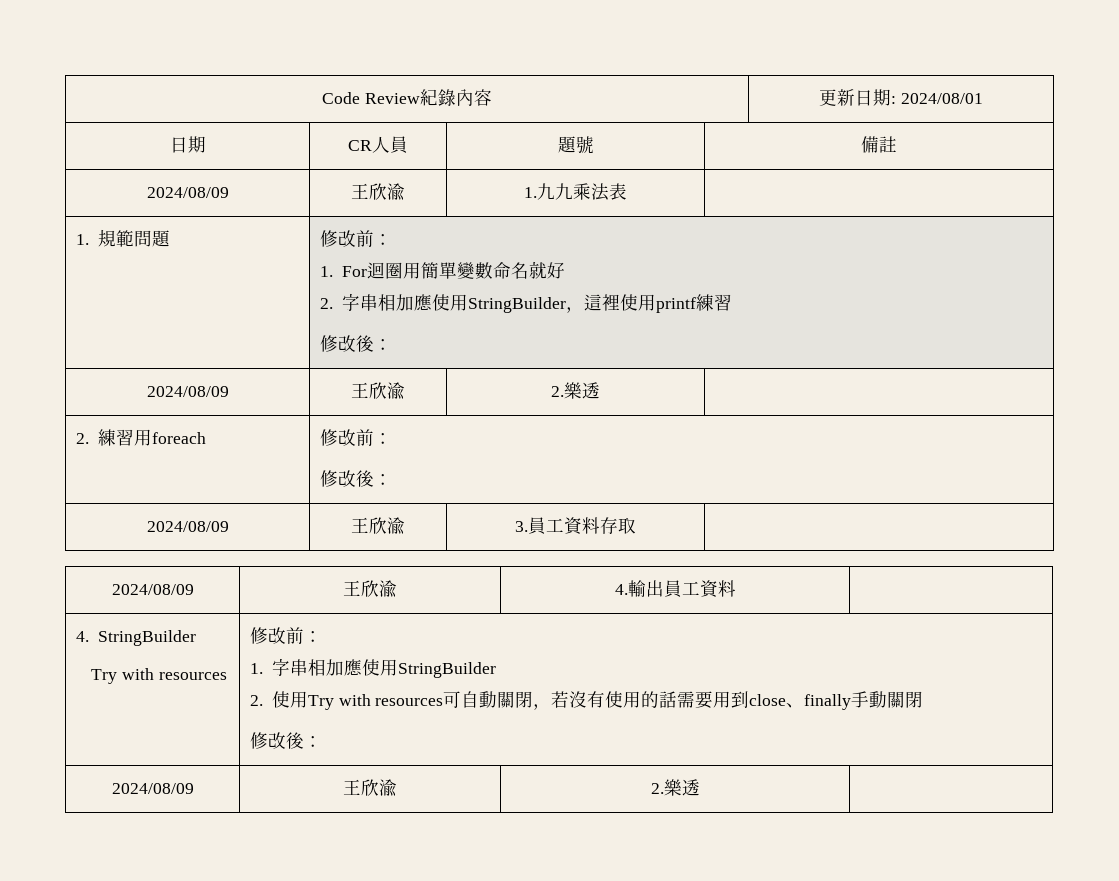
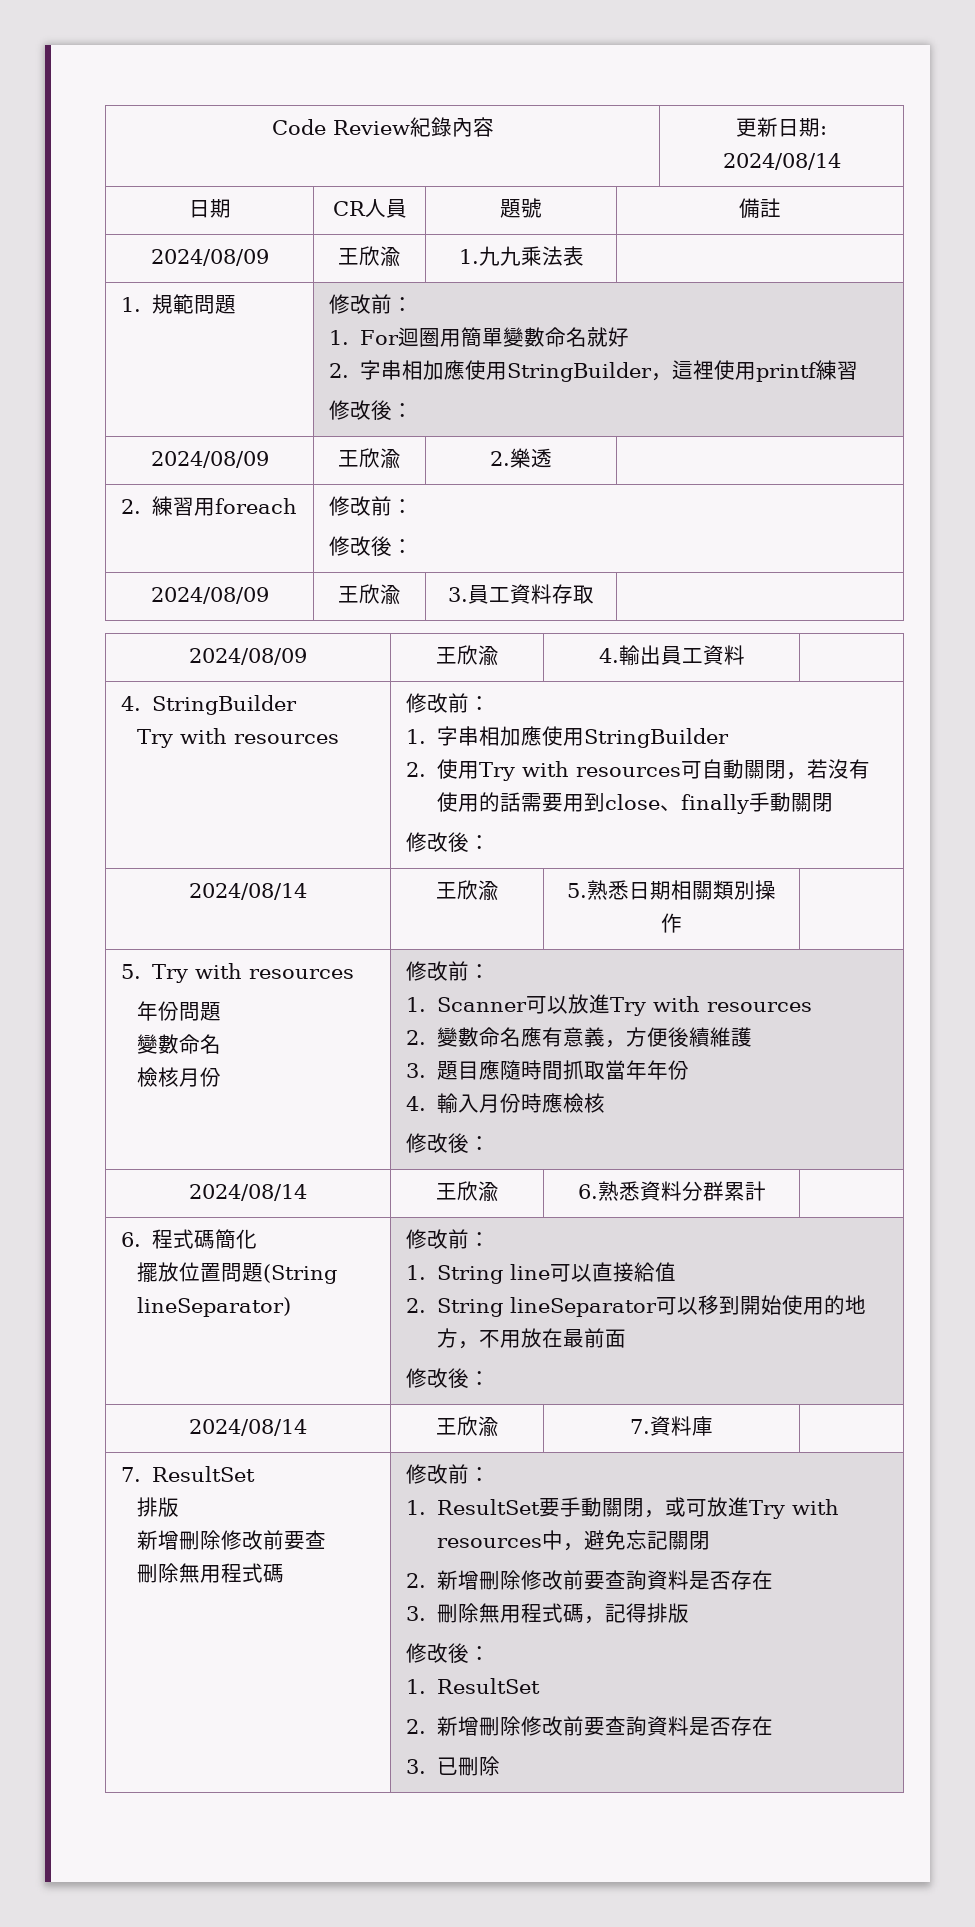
[900,93,983,104] 2024/08/01 -> [722,153,841,170] 2024/08/14
[111,783,194,794] [343,779,397,797] [650,779,700,796] 2024/08/09 | 王欣渝 | 2.樂透 | -> [189,883,307,900] [435,880,499,901] [567,880,776,900] [661,913,682,933] [121,963,354,983] [137,1001,222,1021] [137,1034,222,1054] [137,1067,222,1087] [406,961,491,981] [406,994,812,1016] [406,1027,752,1048] [406,1060,689,1080] [406,1093,605,1114] [406,1133,491,1153] [189,1184,307,1201] [435,1181,499,1202] [577,1181,766,1201] [121,1229,257,1249] [137,1262,338,1284] [137,1297,292,1317] [406,1229,491,1249] [406,1262,676,1284] [406,1295,866,1317] [436,1328,626,1349] [406,1368,491,1388] [189,1419,307,1436] [435,1416,499,1437] [630,1416,713,1436] [121,1466,255,1482] [137,1497,180,1517] [137,1530,327,1550] [137,1563,285,1583] [406,1464,491,1484] [406,1497,839,1519] [436,1530,710,1551] [406,1570,773,1590] [406,1603,689,1624] [406,1643,491,1663] [406,1678,540,1694] [406,1716,773,1736] [406,1756,500,1776] 2024/08/14 | 王欣渝 | 5.熟悉日期相關類別操作 | // 5. Try with resources // 年份問題 // 變數命名 // 檢核月份 | 修改前： // 1. Scanner可以放進Try with resources // 2.變數命名應有意義，方便後續維護 // 3.題目應隨時間抓取當年年份 // 4.輸入月份時應檢核 // 修改後： // 2024/08/14 | 王欣渝 | 6.熟悉資料分群累計 | // 6.程式碼簡化 // 擺放位置問題(String lineSeparator) | 修改前： // 1. String line可以直接給值 // 2. String lineSeparator可以移到開始使用的地方，不用放在最前面 // 修改後： // 2024/08/14 | 王欣渝 | 7.資料庫 | // 7. ResultSet // 排版 // 新增刪除修改前要查 // 刪除無用程式碼 | 修改前： // 1. ResultSet要手動關閉，或可放進Try with resources中，避免忘記關閉 // 2.新增刪除修改前要查詢資料是否存在 // 3.刪除無用程式碼，記得排版 // 修改後： // 1. ResultSet // 2.新增刪除修改前要查詢資料是否存在 // 3.已刪除

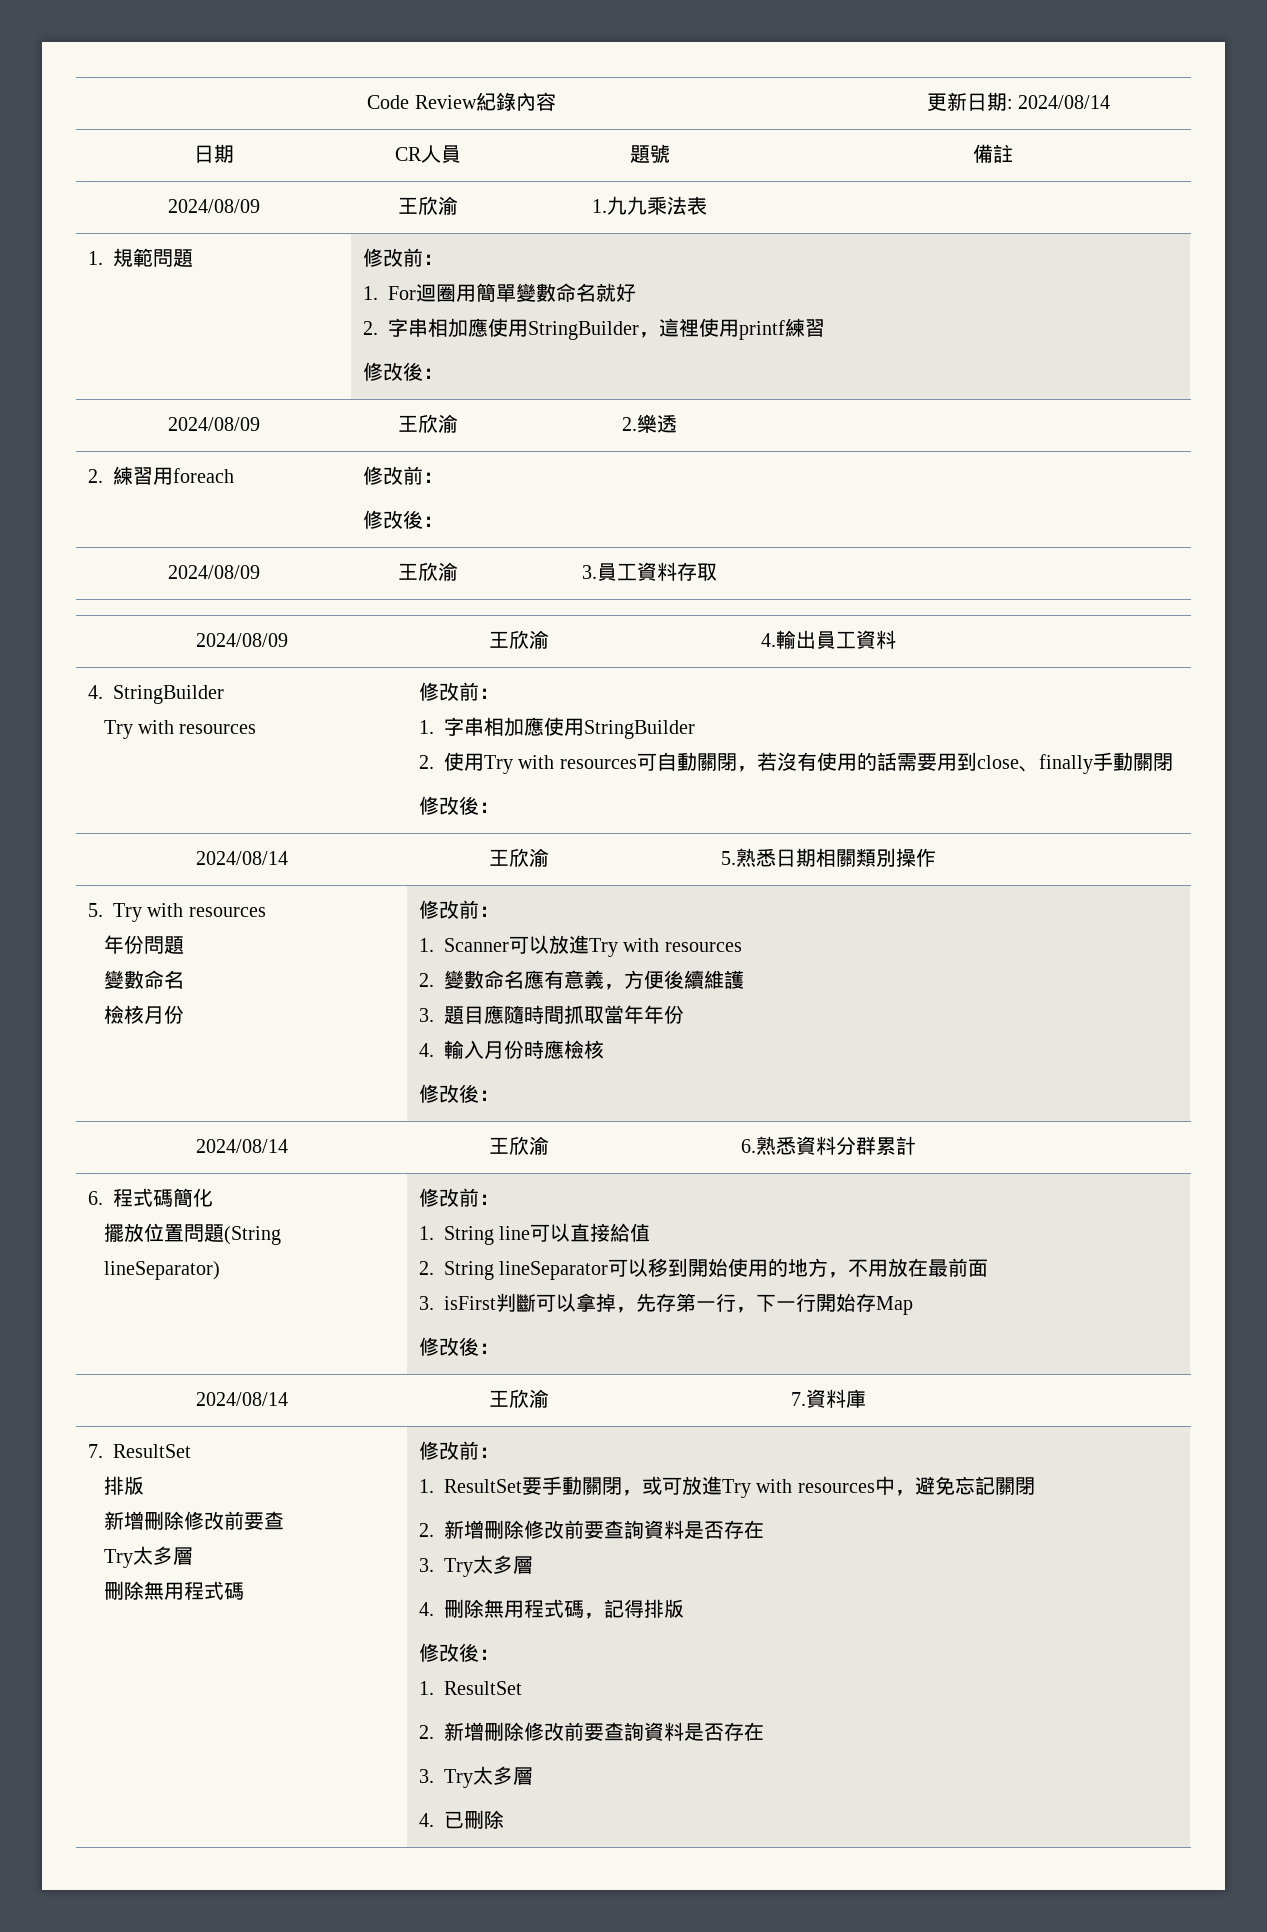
(626, 1338) none -> [418,1293,913,1315] // 3. isFirst判斷可以拿掉，先存第一行，下一行開始存Map
(327, 1539) none -> [103,1546,193,1568] // Try太多層
(427, 1613) none -> [443,1555,533,1577] [418,1602,434,1616] Try太多層 // 4.
(427, 1766) none -> [443,1766,533,1788] [418,1813,434,1827] Try太多層 // 4.

